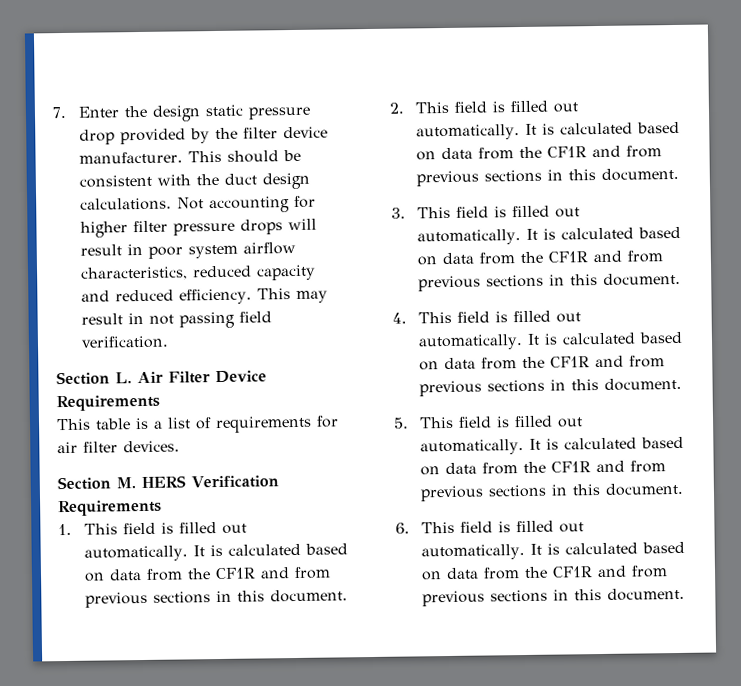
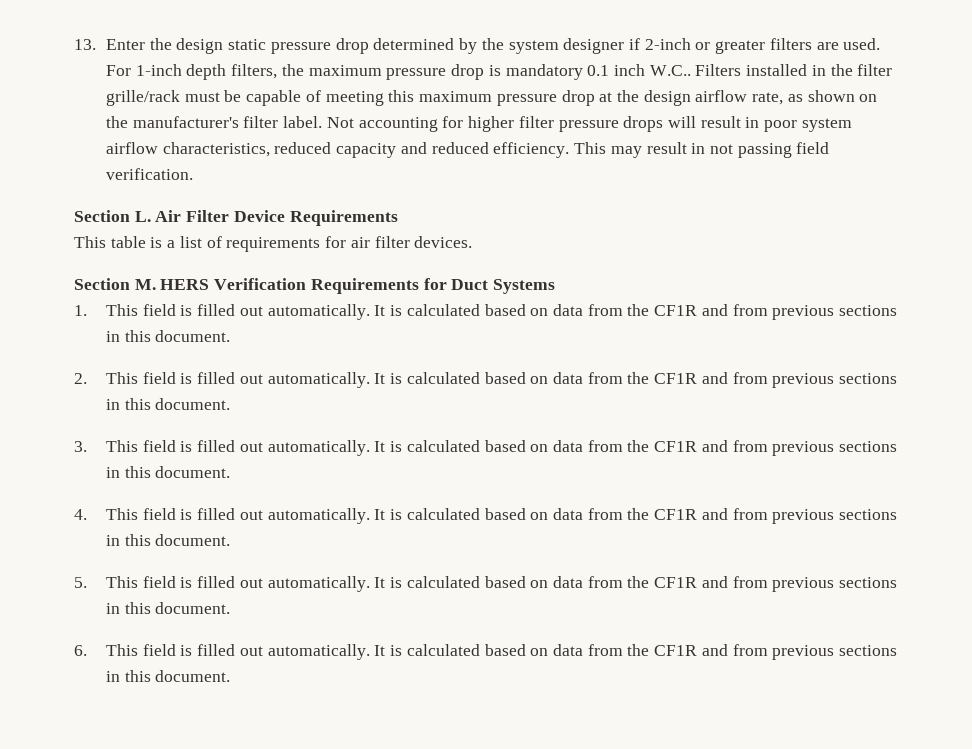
[52,106,67,119] 7. -> [74,39,96,50] 13.
[119,128,186,145] provided -> [373,38,455,50] determined
[242,126,328,139] [78,149,301,164] [78,172,310,190] [79,197,172,211] filter device manufacturer. This should be consistent with the duct design calculations. -> [508,38,881,54] [106,64,893,80] [106,90,878,106] [106,116,323,128] system designer if 2-inch or greater filters are used. For 1-inch depth filters, the maximum pressure drop is mandatory 0.1 inch W.C.. Filters installed in the filter grille/rack must be capable of meeting this maximum pressure drop at the design airflow rate, as shown on the manufacturer's filter label.
(162, 508) none -> [423,278,556,294] for Duct Systems

